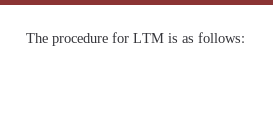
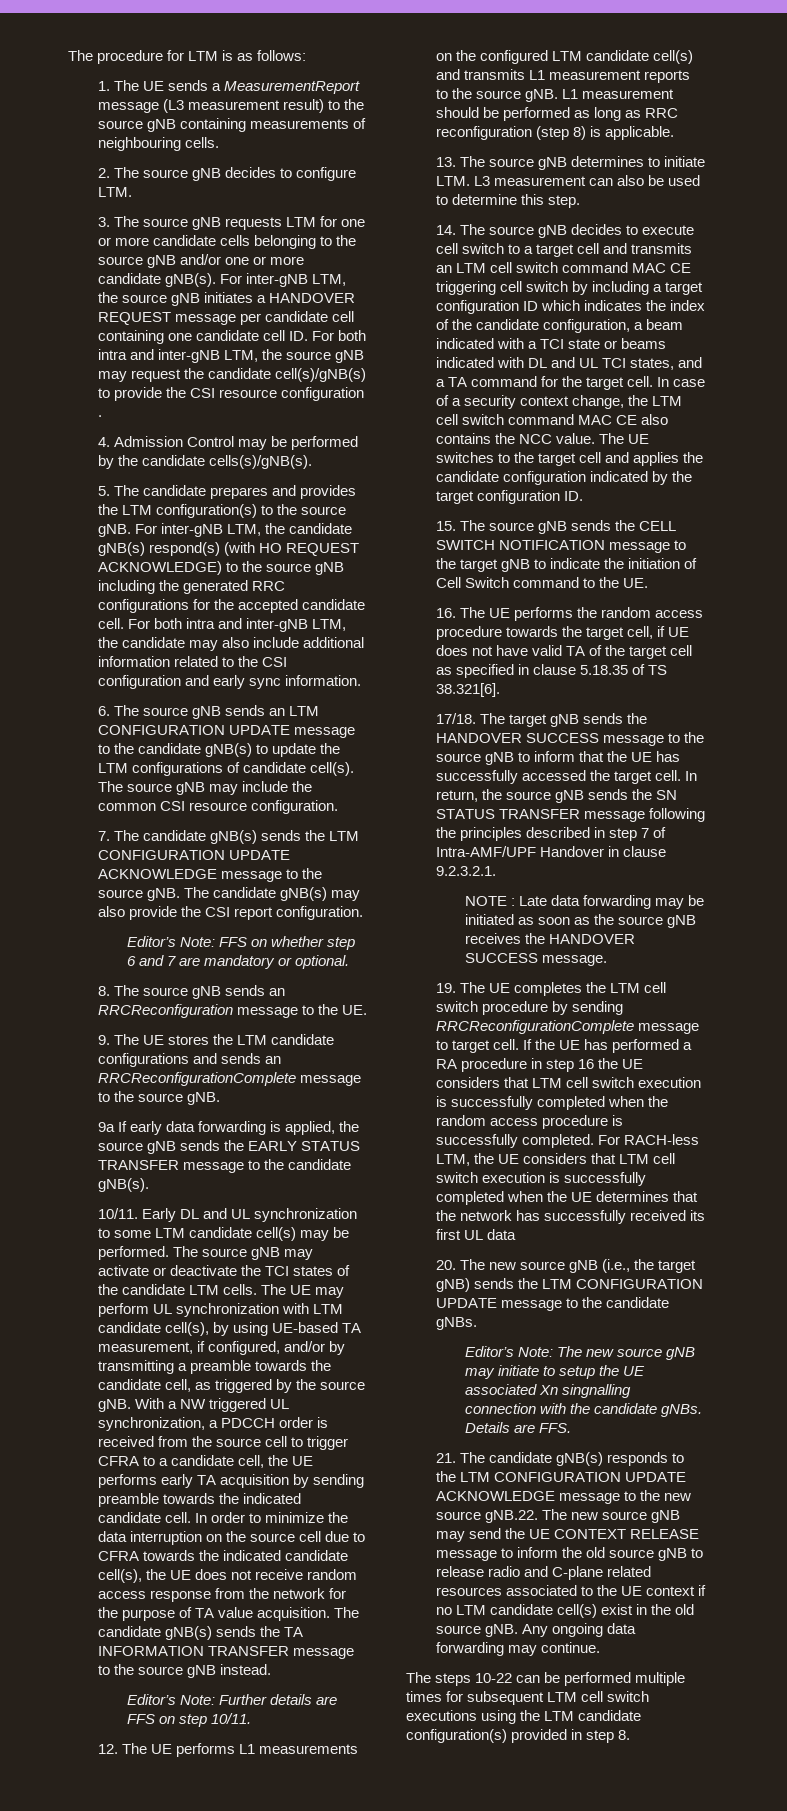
(245, 37) none -> [97,80,360,94] [97,99,364,113] [97,118,366,132] [97,137,219,151] [97,167,356,181] [97,187,132,197] [97,216,365,230] [97,235,356,249] [97,254,304,268] [97,273,346,287] [97,292,355,306] [97,311,354,325] [97,330,366,344] [97,349,364,363] [97,368,366,382] [97,387,364,401] [97,415,102,417] [97,436,358,450] [97,455,312,469] [97,485,356,499] [97,504,346,518] [97,523,352,537] [97,542,359,556] [97,561,344,575] [97,580,285,594] [97,599,365,613] [97,618,346,632] [97,637,364,651] [97,656,287,667] [97,675,361,689] [97,705,319,719] [97,725,355,738] [97,743,340,757] [97,762,354,776] [97,781,312,795] [97,800,338,814] [97,830,359,844] [97,850,290,860] [97,868,322,882] [97,887,360,901] [97,906,363,920] [127,936,356,950] [127,955,350,969] [97,985,285,999] [97,1004,367,1018] [97,1034,334,1045] [97,1053,281,1067] [97,1072,361,1086] [97,1091,220,1105] [97,1121,359,1135] [97,1140,360,1154] [97,1159,351,1173] [97,1178,149,1192] [97,1208,357,1222] [97,1227,349,1241] [97,1246,313,1260] [97,1265,350,1276] [97,1284,344,1298] [97,1303,343,1317] [97,1322,361,1336] [97,1341,345,1355] [97,1360,331,1374] [97,1379,365,1393] [97,1398,289,1412] [97,1417,328,1431] [97,1436,348,1450] [97,1455,313,1468] [97,1474,364,1488] [97,1493,301,1507] [97,1512,348,1523] [97,1531,365,1545] [97,1550,348,1561] [97,1569,357,1583] [97,1588,346,1602] [97,1607,359,1621] [97,1626,303,1640] [97,1646,354,1659] [97,1664,271,1678] [127,1694,338,1705] [127,1713,252,1727] [97,1743,358,1757] [435,50,693,64] [435,69,690,83] [435,88,674,102] [435,107,678,121] [435,126,674,140] [435,156,705,170] [435,175,700,186] [435,194,580,208] [435,224,694,238] [435,243,692,257] [435,262,691,273] [435,281,703,295] [435,300,705,314] [435,319,683,333] [435,338,666,349] [435,357,702,370] [435,376,705,390] [435,395,682,409] [435,414,668,425] [435,433,649,444] [435,452,703,466] [435,471,692,485] [435,490,583,504] [435,520,676,534] [435,540,686,553] [435,558,697,572] [435,577,648,588] [435,607,703,621] [435,626,689,640] [435,645,692,659] [435,664,667,678] [435,683,500,697] [435,713,647,727] [435,732,704,746] [435,751,680,765] [435,770,697,784] [435,789,677,803] [435,808,705,822] [435,827,666,841] [435,846,666,857] [435,866,496,876] [465,895,705,909] [465,914,697,928] [465,933,636,944] [465,953,608,966] [435,982,666,996] [435,1001,623,1015] [435,1020,699,1034] [435,1039,692,1053] [435,1058,643,1072] [435,1077,701,1088] [435,1096,668,1110] [435,1115,623,1129] [435,1134,699,1148] [435,1153,675,1166] [435,1172,646,1186] [435,1191,698,1205] [435,1210,705,1224] [435,1229,516,1240] [435,1259,696,1273] [435,1278,703,1292] [435,1297,669,1311] [435,1317,477,1330] [465,1346,696,1360] [465,1365,646,1379] [465,1384,632,1398] [465,1403,703,1417] [465,1422,572,1433] [435,1452,684,1466] [435,1471,686,1482] [435,1490,691,1504] [435,1509,680,1523] [435,1528,699,1542] [435,1547,703,1561] [435,1566,651,1580] [435,1585,706,1596] [435,1604,694,1618] [435,1623,636,1637] [435,1642,600,1656] [406,1672,686,1686] [406,1691,650,1705] [406,1710,642,1724] [406,1729,631,1743] // 1. The UE sends a MeasurementReport message (L3 measurement result) to the source gNB containing measurements of neighbouring cells. // 2. The source gNB decides to configure LTM. // 3. The source gNB requests LTM for one or more candidate cells belonging to the source gNB and/or one or more candidate gNB(s). For inter-gNB LTM, the source gNB initiates a HANDOVER REQUEST message per candidate cell containing one candidate cell ID. For both intra and inter-gNB LTM, the source gNB may request the candidate cell(s)/gNB(s) to provide the CSI resource configuration . // 4. Admission Control may be performed by the candidate cells(s)/gNB(s). // 5. The candidate prepares and provides the LTM configuration(s) to the source gNB. For inter-gNB LTM, the candidate gNB(s) respond(s) (with HO REQUEST ACKNOWLEDGE) to the source gNB including the generated RRC configurations for the accepted candidate cell. For both intra and inter-gNB LTM, the candidate may also include additional information related to the CSI configuration and early sync information. // 6. The source gNB sends an LTM CONFIGURATION UPDATE message to the candidate gNB(s) to update the LTM configurations of candidate cell(s). The source gNB may include the common CSI resource configuration. // 7. The candidate gNB(s) sends the LTM CONFIGURATION UPDATE ACKNOWLEDGE message to the source gNB. The candidate gNB(s) may also provide the CSI report configuration. // Editor’s Note: FFS on whether step 6 and 7 are mandatory or optional. // 8. The source gNB sends an RRCReconfiguration message to the UE. // 9. The UE stores the LTM candidate configurations and sends an RRCReconfigurationComplete message to the source gNB. // 9a If early data forwarding is applied, the source gNB sends the EARLY STATUS TRANSFER message to the candidate gNB(s). // 10/11. Early DL and UL synchronization to some LTM candidate cell(s) may be performed. The source gNB may activate or deactivate the TCI states of the candidate LTM cells. The UE may perform UL synchronization with LTM candidate cell(s), by using UE-based TA measurement, if configured, and/or by transmitting a preamble towards the candidate cell, as triggered by the source gNB. With a NW triggered UL synchronization, a PDCCH order is received from the source cell to trigger CFRA to a candidate cell, the UE performs early TA acquisition by sending preamble towards the indicated candidate cell. In order to minimize the data interruption on the source cell due to CFRA towards the indicated candidate cell(s), the UE does not receive random access response from the network for the purpose of TA value acquisition. The candidate gNB(s) sends the TA INFORMATION TRANSFER message to the source gNB instead. // Editor’s Note: Further details are FFS on step 10/11. // 12. The UE performs L1 measurements on the configured LTM candidate cell(s) and transmits L1 measurement reports to the source gNB. L1 measurement should be performed as long as RRC reconfiguration (step 8) is applicable. // 13. The source gNB determines to initiate LTM. L3 measurement can also be used to determine this step. // 14. The source gNB decides to execute cell switch to a target cell and transmits an LTM cell switch command MAC CE triggering cell switch by including a target configuration ID which indicates the index of the candidate configuration, a beam indicated with a TCI state or beams indicated with DL and UL TCI states, and a TA command for the target cell. In case of a security context change, the LTM cell switch command MAC CE also contains the NCC value. The UE switches to the target cell and applies the candidate configuration indicated by the target configuration ID. // 15. The source gNB sends the CELL SWITCH NOTIFICATION message to the target gNB to indicate the initiation of Cell Switch command to the UE. // 16. The UE performs the random access procedure towards the target cell, if UE does not have valid TA of the target cell as specified in clause 5.18.35 of TS 38.321[6]. // 17/18. The target gNB sends the HANDOVER SUCCESS message to the source gNB to inform that the UE has successfully accessed the target cell. In return, the source gNB sends the SN STATUS TRANSFER message following the principles described in step 7 of Intra-AMF/UPF Handover in clause 9.2.3.2.1. // NOTE : Late data forwarding may be initiated as soon as the source gNB receives the HANDOVER SUCCESS message. // 19. The UE completes the LTM cell switch procedure by sending RRCReconfigurationComplete message to target cell. If the UE has performed a RA procedure in step 16 the UE considers that LTM cell switch execution is successfully completed when the random access procedure is successfully completed. For RACH-less LTM, the UE considers that LTM cell switch execution is successfully completed when the UE determines that the network has successfully received its first UL data // 20. The new source gNB (i.e., the target gNB) sends the LTM CONFIGURATION UPDATE message to the candidate gNBs. // Editor’s Note: The new source gNB may initiate to setup the UE associated Xn singnalling connection with the candidate gNBs. Details are FFS. // 21. The candidate gNB(s) responds to the LTM CONFIGURATION UPDATE ACKNOWLEDGE message to the new source gNB.22. The new source gNB may send the UE CONTEXT RELEASE message to inform the old source gNB to release radio and C-plane related resources associated to the UE context if no LTM candidate cell(s) exist in the old source gNB. Any ongoing data forwarding may continue. // The steps 10-22 can be performed multiple times for subsequent LTM cell switch executions using the LTM candidate configuration(s) provided in step 8.

